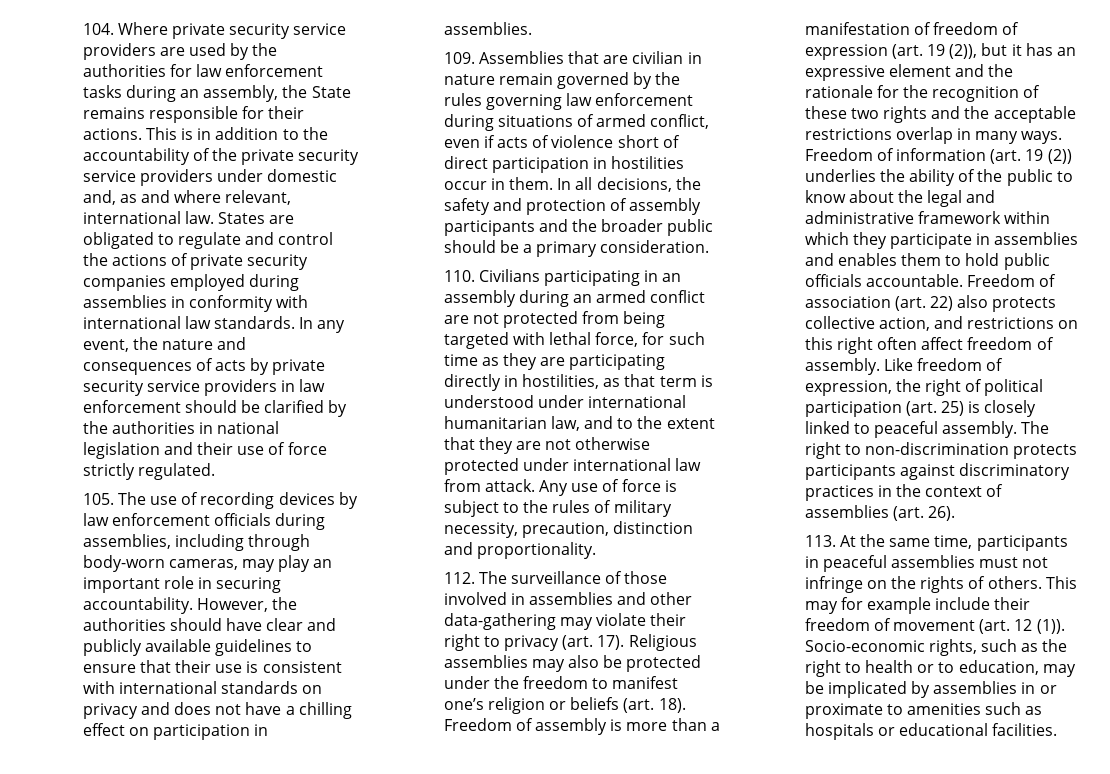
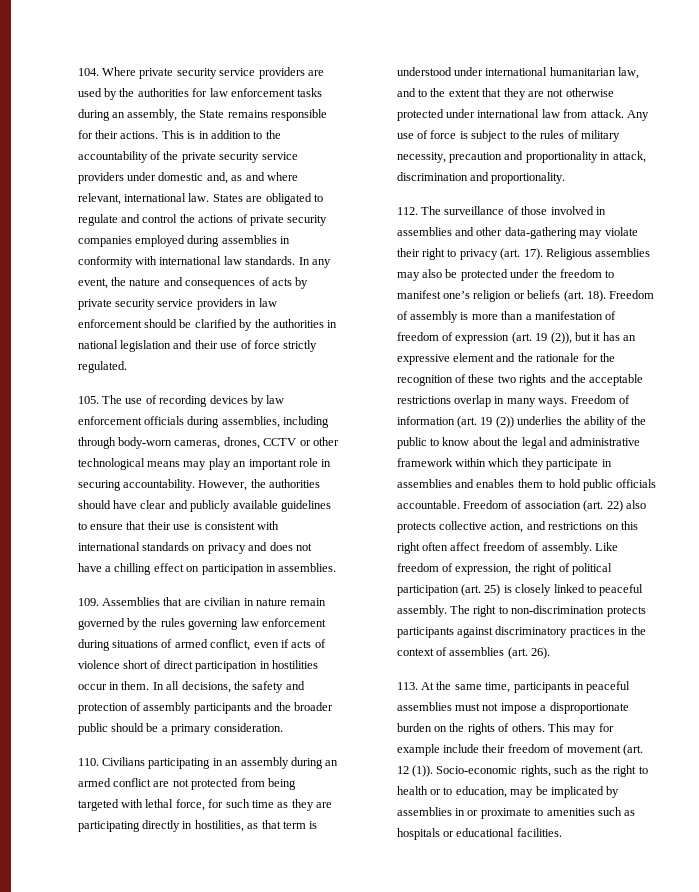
(238, 564) none -> [223,437,339,449] [77,458,180,470] drones, CCTV or other technological means
[521,521,694,538] precaution, distinction -> [448,151,646,163] [396,172,468,181] precaution and proportionality in attack, discrimination
[804,576,863,593] infringe -> [500,702,629,714] [396,723,432,732] impose a disproportionate burden

